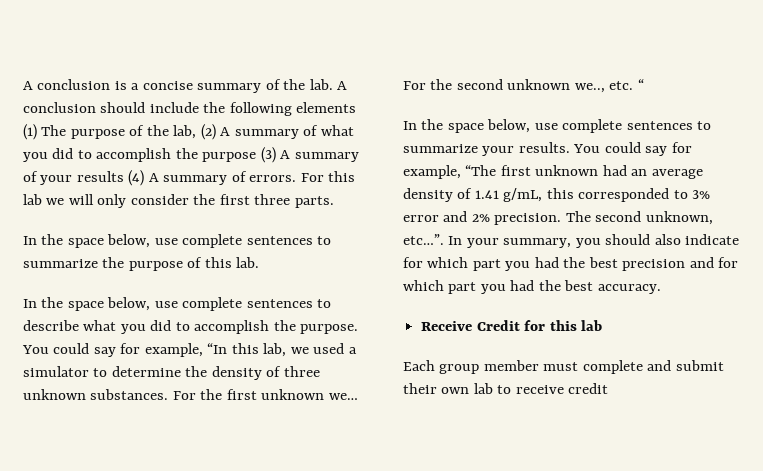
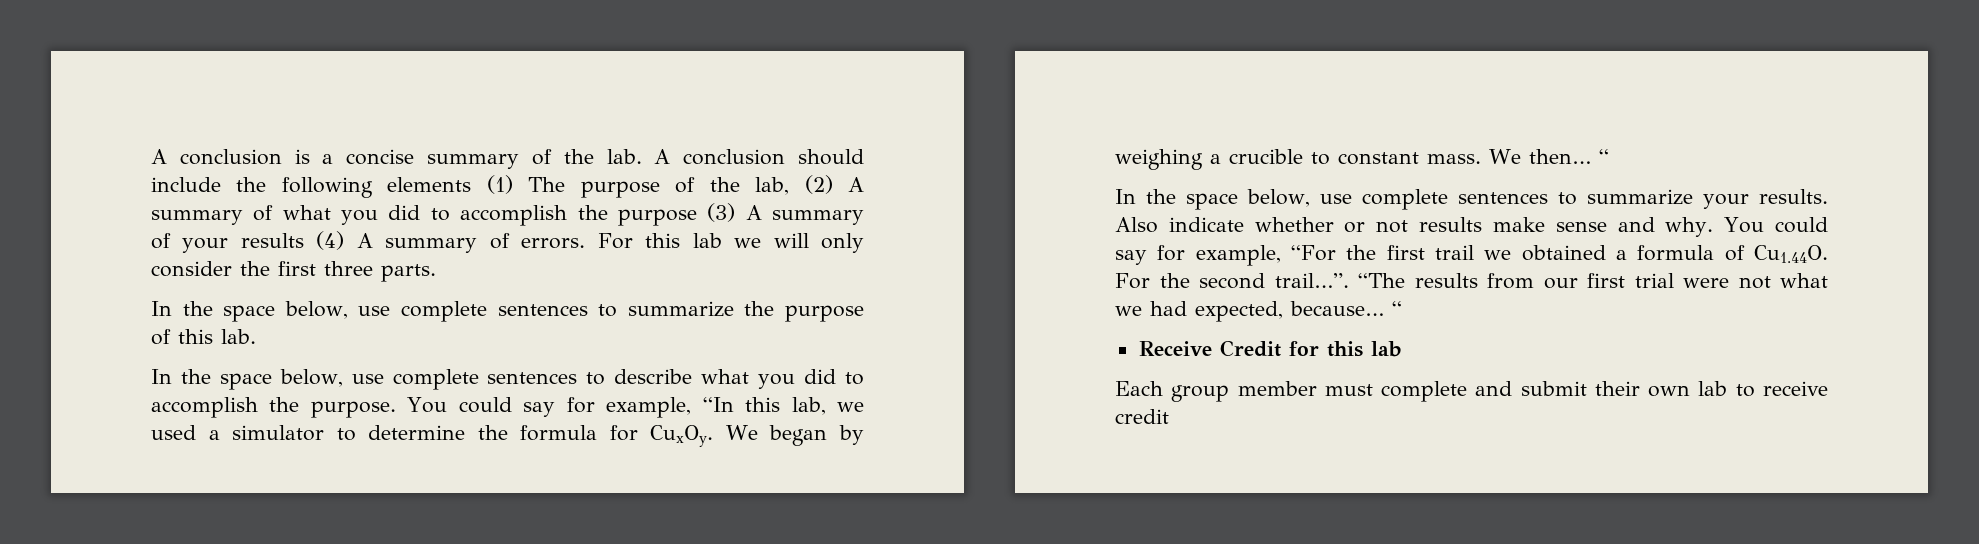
[211,366,320,380] [23,389,358,400] [403,79,634,93] density of three unknown substances. For the first unknown we… For the second unknown we.., etc. -> [520,425,864,447] [1115,149,1591,170] formula for CuxOy. We began by weighing a crucible to constant mass. We then…
[573,142,692,156] [403,165,703,179] [403,188,711,202] [403,211,713,225] [403,234,740,248] [403,257,739,271] [403,280,661,294] You could say for example, “The first unknown had an average density of 1.41 g/mL, this corresponded to 3% error and 2% precision. The second unknown, etc…”. In your summary, you should also indicate for which part you had the best precision and for which part you had the best accuracy. -> [1115,217,1828,237] [1115,245,1828,266] [1115,273,1828,289] [1115,301,1402,322] Also indicate whether or not results make sense and why. You could say for example, “For the first trail we obtained a formula of Cu1.44O. For the second trail…”. “The results from our first trial were not what we had expected, because… “

